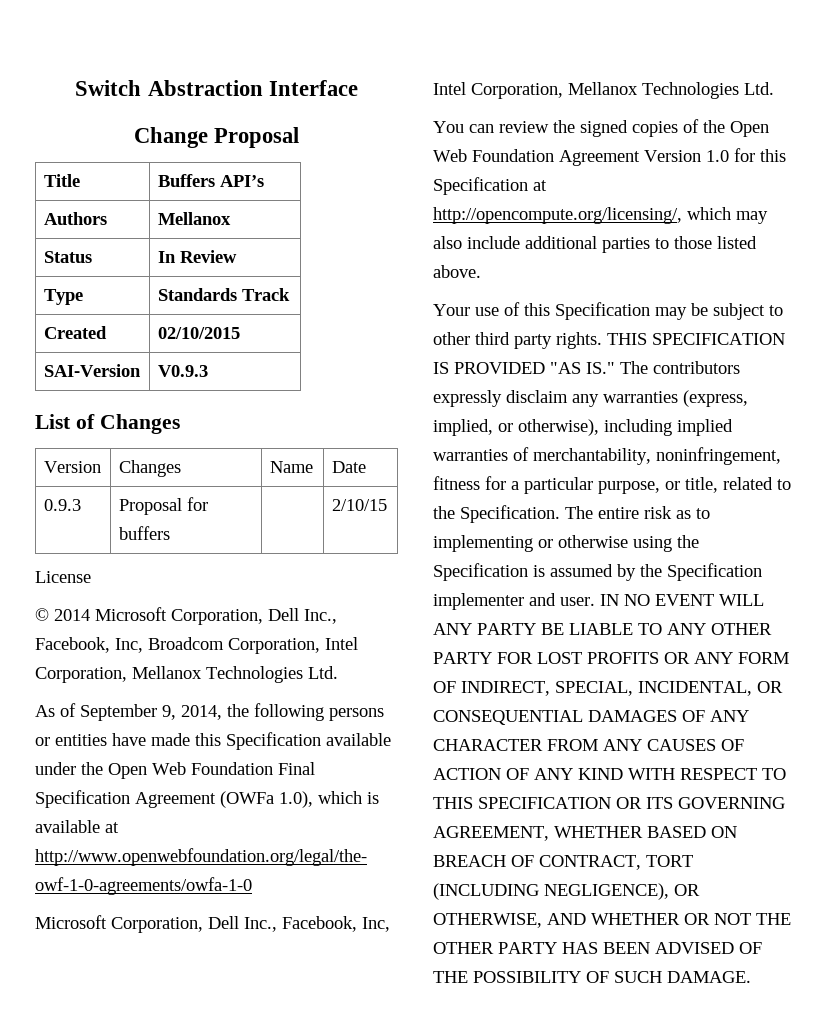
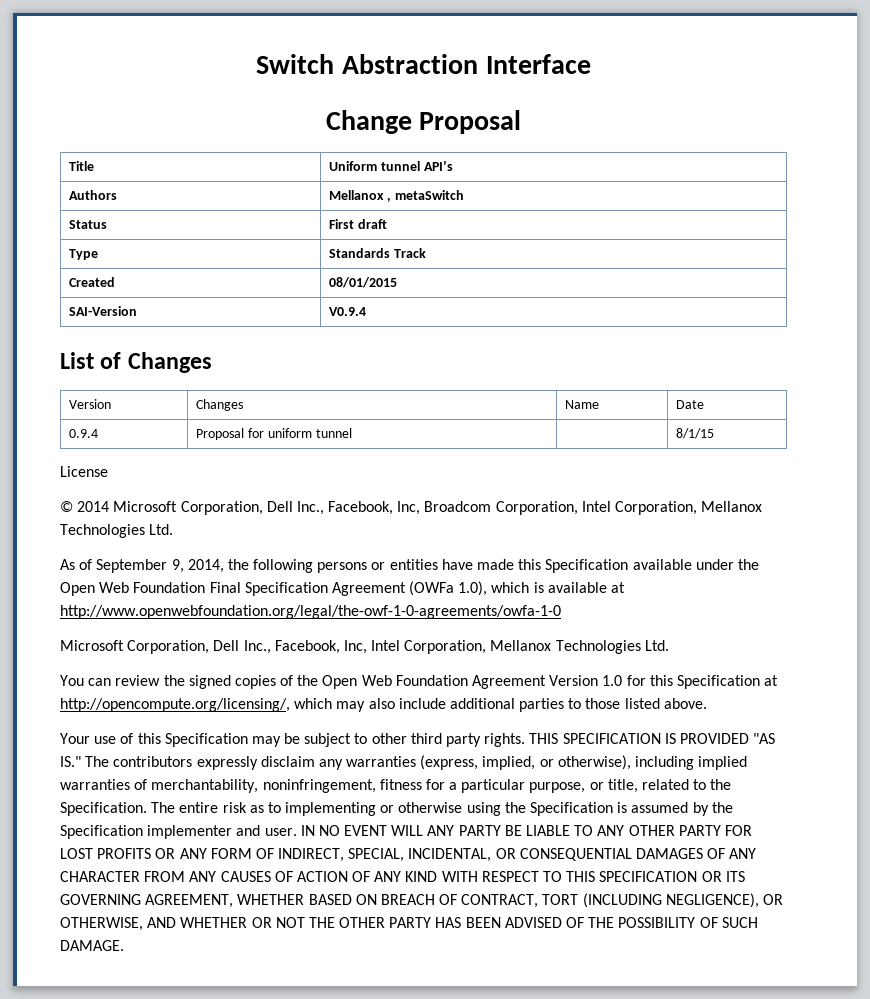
[157,174,215,187] Buffers -> [329,161,421,171] Uniform tunnel
(231, 218) none -> [387,190,464,202] , metaSwitch
[157,250,237,263] In Review -> [329,219,388,229] First draft
[157,327,240,339] 02/10/2015 -> [329,277,398,288] 08/01/2015
[157,365,208,377] V0.9.3 -> [329,307,367,316] V0.9.4
[43,499,81,511] 0.9.3 -> [69,429,99,438] 0.9.4
[118,526,170,540] [331,499,387,511] buffers | | 2/10/15 -> [267,428,352,438] [676,428,715,439] uniform tunnel | | 8/1/15

